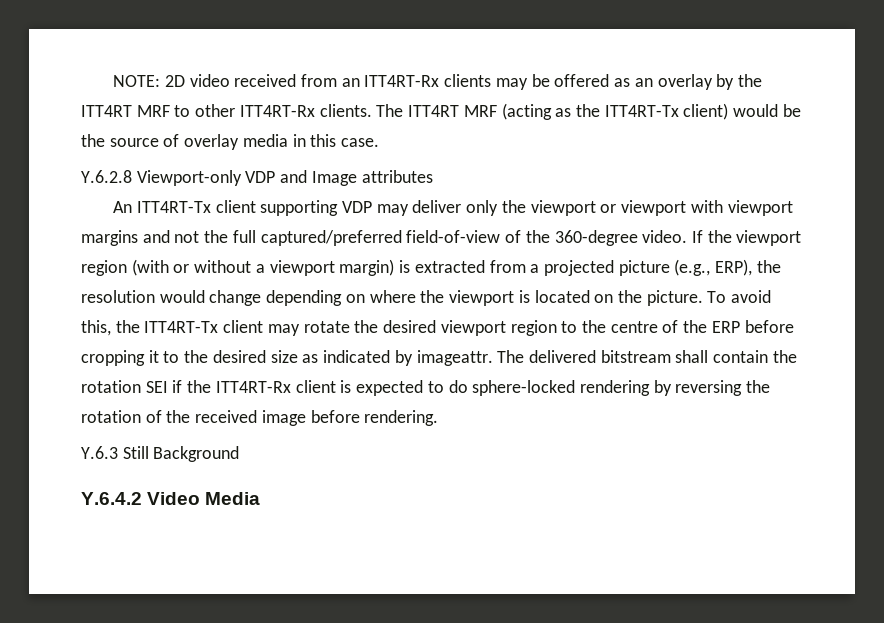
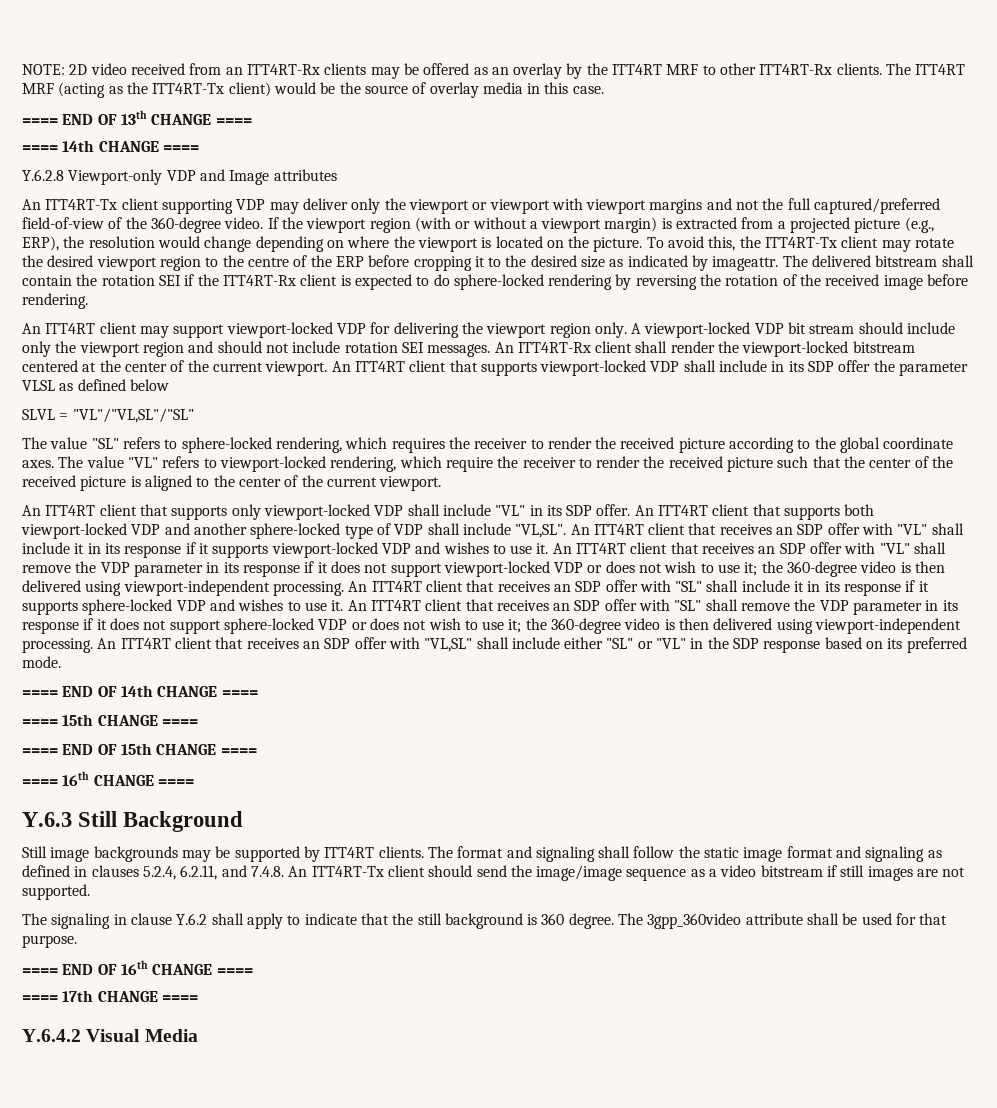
(380, 142) none -> [22,110,252,125] [22,140,199,152] // ==== END OF 13th CHANGE ==== // ==== 14th CHANGE ====
[81,446,240,462] Y.6.3 Still Background -> [22,322,956,338] [22,341,915,357] [22,360,969,376] [22,379,169,391] [22,408,194,423] [22,437,954,453] [22,456,954,472] [22,475,442,491] [22,504,875,520] [21,523,964,539] [22,542,947,558] [22,561,946,577] [22,580,929,596] [22,599,958,615] [22,618,962,634] [22,637,967,653] [22,656,61,668] [22,685,258,697] [22,714,198,726] [22,743,257,755] [22,771,194,786] [22,811,244,832] [22,846,942,862] [22,865,966,881] [22,884,90,900] [22,913,948,929] [22,935,77,948] [22,960,253,975] [22,990,198,1002] An ITT4RT client may support viewport-locked VDP for delivering the viewport region only. A viewport-locked VDP bit stream should include only the viewport region and should not include rotation SEI messages. An ITT4RT-Rx client shall render the viewport-locked bitstream centered at the center of the current viewport. An ITT4RT client that supports viewport-locked VDP shall include in its SDP offer the parameter VLSL as defined below // SLVL = "VL"/"VL,SL"/"SL" // The value "SL" refers to sphere-locked rendering, which requires the receiver to render the received picture according to the global coordinate axes. The value "VL" refers to viewport-locked rendering, which require the receiver to render the received picture such that the center of the received picture is aligned to the center of the current viewport. // An ITT4RT client that supports only viewport-locked VDP shall include "VL" in its SDP offer. An ITT4RT client that supports both viewport-locked VDP and another sphere-locked type of VDP shall include "VL,SL". An ITT4RT client that receives an SDP offer with "VL" shall include it in its response if it supports viewport-locked VDP and wishes to use it. An ITT4RT client that receives an SDP offer with "VL" shall remove the VDP parameter in its response if it does not support viewport-locked VDP or does not wish to use it; the 360-degree video is then delivered using viewport-independent processing. An ITT4RT client that receives an SDP offer with "SL" shall include it in its response if it supports sphere-locked VDP and wishes to use it. An ITT4RT client that receives an SDP offer with "SL" shall remove the VDP parameter in its response if it does not support sphere-locked VDP or does not wish to use it; the 360-degree video is then delivered using viewport-independent processing. An ITT4RT client that receives an SDP offer with "VL,SL" shall include either "SL" or "VL" in the SDP response based on its preferred mode. // ==== END OF 14th CHANGE ==== // ==== 15th CHANGE ==== // ==== END OF 15th CHANGE ==== // ==== 16th CHANGE ==== // Y.6.3 Still Background // Still image backgrounds may be supported by ITT4RT clients. The format and signaling shall follow the static image format and signaling as defined in clauses 5.2.4, 6.2.11, and 7.4.8. An ITT4RT-Tx client should send the image/image sequence as a video bitstream if still images are not supported. // The signaling in clause Y.6.2 shall apply to indicate that the still background is 360 degree. The 3gpp_360video attribute shall be used for that purpose. // ==== END OF 16th CHANGE ==== // ==== 17th CHANGE ====
[147,492,201,505] Video -> [86,1029,141,1042] Visual

